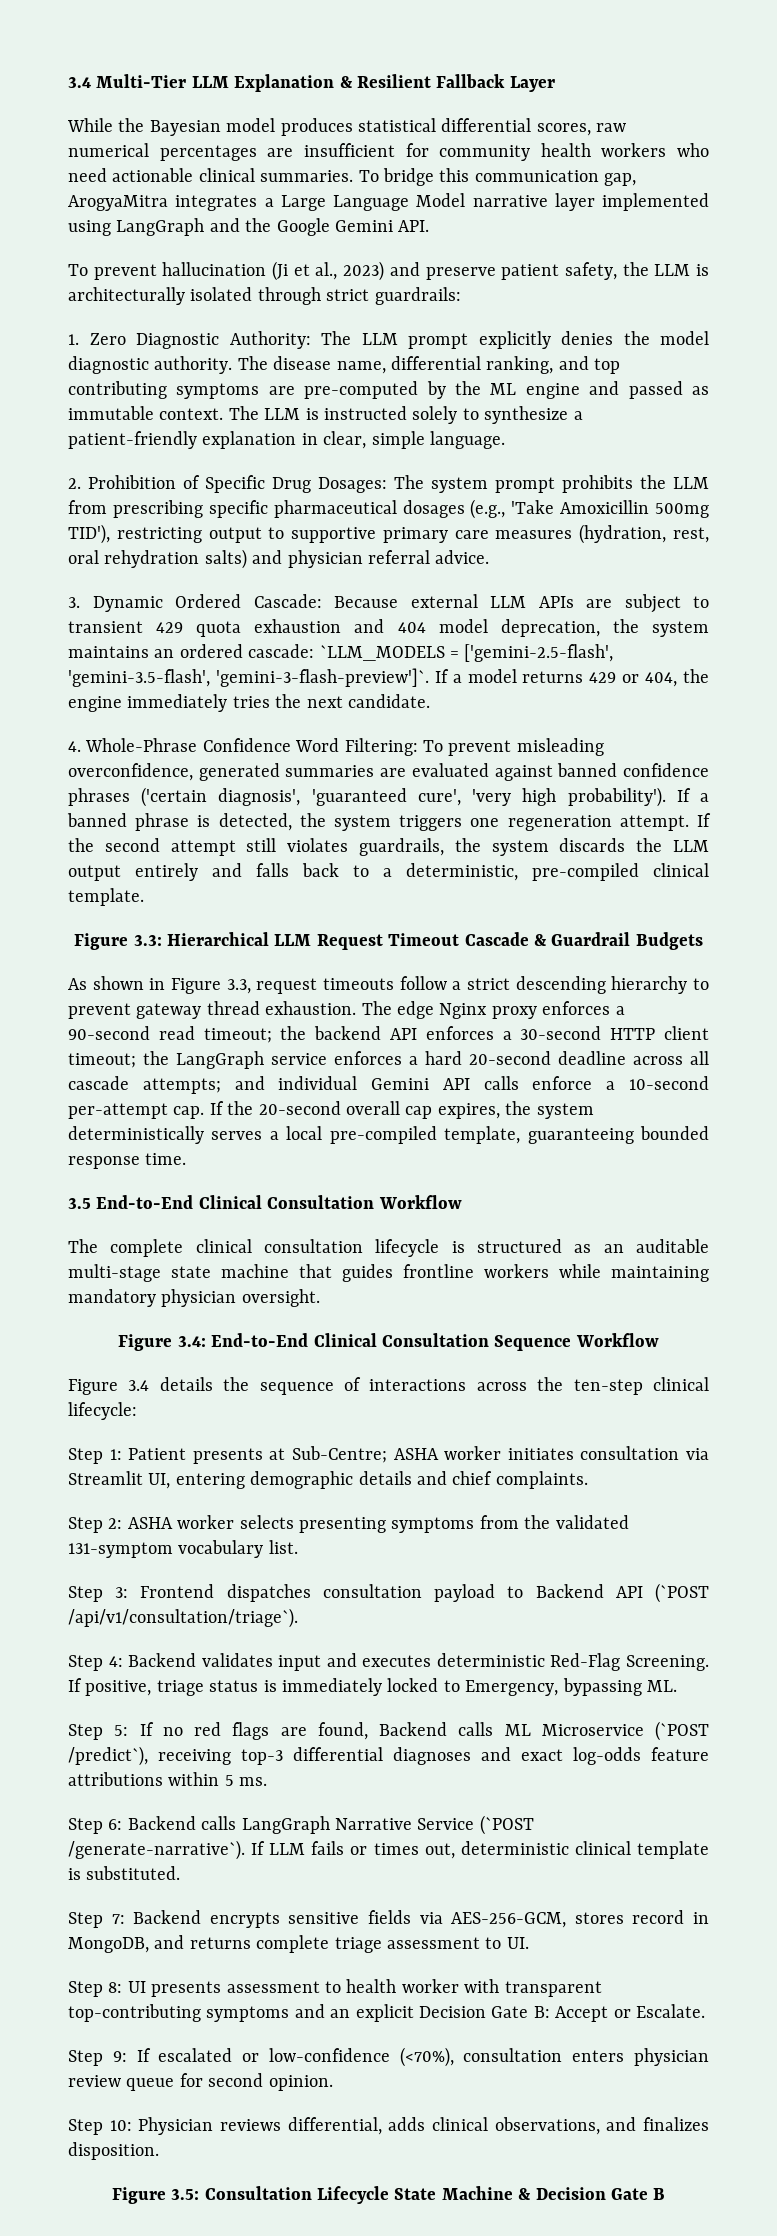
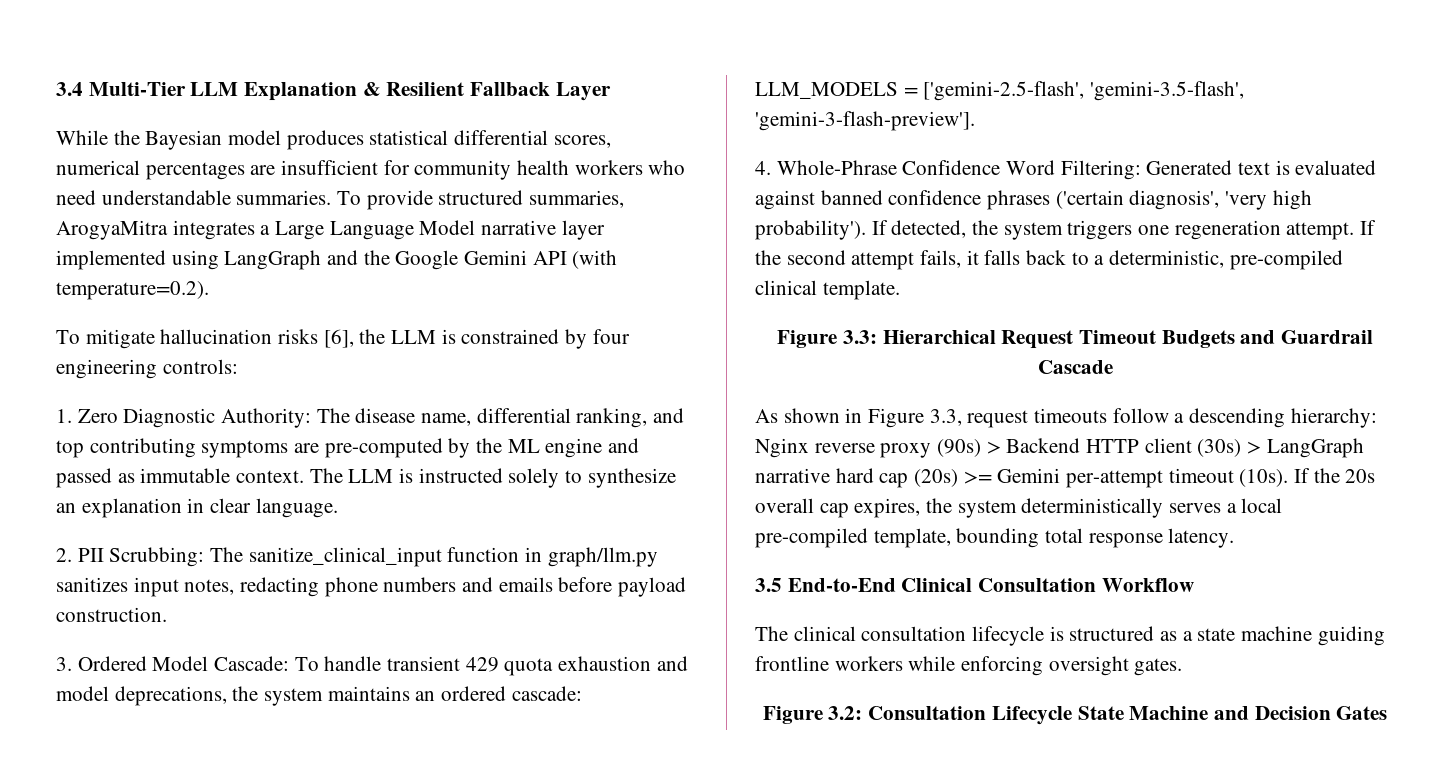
[596,123,627,132] raw -> (611, 141) none
[112,168,637,186] actionable clinical summaries. To bridge this communication gap, -> [101,190,625,210] understandable summaries. To provide structured summaries,
[398,220,430,232] [68,261,710,281] [68,287,461,305] API. // To prevent hallucination (Ji et al., 2023) and preserve patient safety, the LLM is architecturally isolated through strict guardrails: -> [532,250,618,269] [56,281,209,300] [56,329,630,349] [56,359,238,379] API (with temperature=0.2). // To mitigate hallucination risks [6], the LLM is constrained by four engineering controls:
[361,331,709,349] [68,356,268,374] LLM prompt explicitly denies the model diagnostic authority. The -> (350, 415) none
[573,411,583,420] [68,431,505,449] [68,475,709,493] [68,499,709,519] [68,524,709,544] [68,549,490,569] [68,594,709,613] a patient-friendly explanation in clear, simple language. // 2. Prohibition of Specific Drug Dosages: The system prompt prohibits the LLM from prescribing specific pharmaceutical dosages (e.g., 'Take Amoxicillin 500mg TID'), restricting output to supportive primary care measures (hydration, rest, oral rehydration salts) and physician referral advice. // 3. Dynamic Ordered Cascade: Because external LLM APIs are subject to -> [56,498,338,518] [56,547,658,567] [56,577,687,597] [56,607,167,622] [56,656,382,671] an explanation in clear language. // 2. PII Scrubbing: The sanitize_clinical_input function in graph/llm.py sanitizes input notes, redacting phone numbers and emails before payload construction. // 3. Ordered Model Cascade: To handle
[397,619,600,637] 404 model deprecation, -> [56,686,227,706] model deprecations,
[319,645,445,661] `LLM_MODELS -> [755,82,898,99] LLM_MODELS
[215,668,710,687] [68,694,430,712] 'gemini-3-flash-preview']`. If a model returns 429 or 404, the engine immediately tries the next candidate. -> [755,111,975,131] 'gemini-3-flash-preview'].
[423,738,604,756] [68,763,407,781] To prevent misleading overconfidence, generated summaries are -> [1146,160,1290,175] Generated text is
[311,788,461,806] 'guaranteed cure', -> (1220, 200) none
[700,793,709,802] [67,813,211,831] a banned phrase is -> (888, 227) none
[246,838,709,856] [68,863,242,881] still violates guardrails, the system discards the LLM output entirely and -> [920,250,979,268] fails, it
[274,934,312,946] LLM -> (996, 337) none
[464,932,703,950] Cascade & Guardrail Budgets -> [1161,330,1373,348] [1037,360,1113,374] Budgets and Guardrail Cascade
[467,976,709,994] [68,1001,625,1019] [68,1026,709,1043] [68,1051,709,1069] [68,1076,709,1094] [68,1101,341,1119] strict descending hierarchy to prevent gateway thread exhaustion. The edge Nginx proxy enforces a 90-second read timeout; the backend API enforces a 30-second HTTP client timeout; the LangGraph service enforces a hard 20-second deadline across all cascade attempts; and individual Gemini API calls enforce a 10-second per-attempt cap. If the 20-second -> [1189,408,1377,428] [755,438,1364,458] [755,468,1376,488] descending hierarchy: Nginx reverse proxy (90s) > Backend HTTP client (30s) > LangGraph narrative hard cap (20s) >= Gemini per-attempt timeout (10s). If the 20s
[527,1126,709,1144] [68,1153,187,1169] guaranteeing bounded response time. -> [956,528,1235,548] bounding total response latency.
[110,1239,184,1257] complete -> (788, 633) none
[603,1239,709,1253] [68,1264,709,1282] [68,1289,320,1307] [118,1333,659,1351] [68,1377,709,1395] [68,1402,137,1420] [68,1446,710,1464] [68,1471,588,1489] [68,1515,629,1533] [68,1540,298,1558] [68,1583,709,1603] [68,1608,298,1628] [68,1653,709,1671] [68,1678,677,1696] [68,1721,709,1741] [68,1746,709,1766] [68,1772,268,1786] [68,1815,534,1835] [68,1840,709,1860] [68,1866,181,1880] [68,1910,710,1928] [68,1935,529,1953] [68,1979,602,1997] [68,2004,705,2022] [68,2047,709,2067] [68,2073,333,2091] [68,2117,709,2135] [68,2142,159,2160] [111,2186,666,2204] an auditable multi-stage state machine that guides frontline workers while maintaining mandatory physician oversight. // Figure 3.4: End-to-End Clinical Consultation Sequence Workflow // Figure 3.4 details the sequence of interactions across the ten-step clinical lifecycle: // Step 1: Patient presents at Sub-Centre; ASHA worker initiates consultation via Streamlit UI, entering demographic details and chief complaints. // Step 2: ASHA worker selects presenting symptoms from the validated 131-symptom vocabulary list. // Step 3: Frontend dispatches consultation payload to Backend API (`POST /api/v1/consultation/triage`). // Step 4: Backend validates input and executes deterministic Red-Flag Screening. If positive, triage status is immediately locked to Emergency, bypassing ML. // Step 5: If no red flags are found, Backend calls ML Microservice (`POST /predict`), receiving top-3 differential diagnoses and exact log-odds feature attributions within 5 ms. // Step 6: Backend calls LangGraph Narrative Service (`POST /generate-narrative`). If LLM fails or times out, deterministic clinical template is substituted. // Step 7: Backend encrypts sensitive fields via AES-256-GCM, stores record in MongoDB, and returns complete triage assessment to UI. // Step 8: UI presents assessment to health worker with transparent top-contributing symptoms and an explicit Decision Gate B: Accept or Escalate. // Step 9: If escalated or low-confidence (<70%), consultation enters physician review queue for second opinion. // Step 10: Physician reviews differential, adds clinical observations, and finalizes disposition. // Figure 3.5: Consultation Lifecycle State Machine & Decision Gate B -> [1182,626,1385,646] [755,656,1183,676] [762,706,1388,725] a state machine guiding frontline workers while enforcing oversight gates. // Figure 3.2: Consultation Lifecycle State Machine and Decision Gates

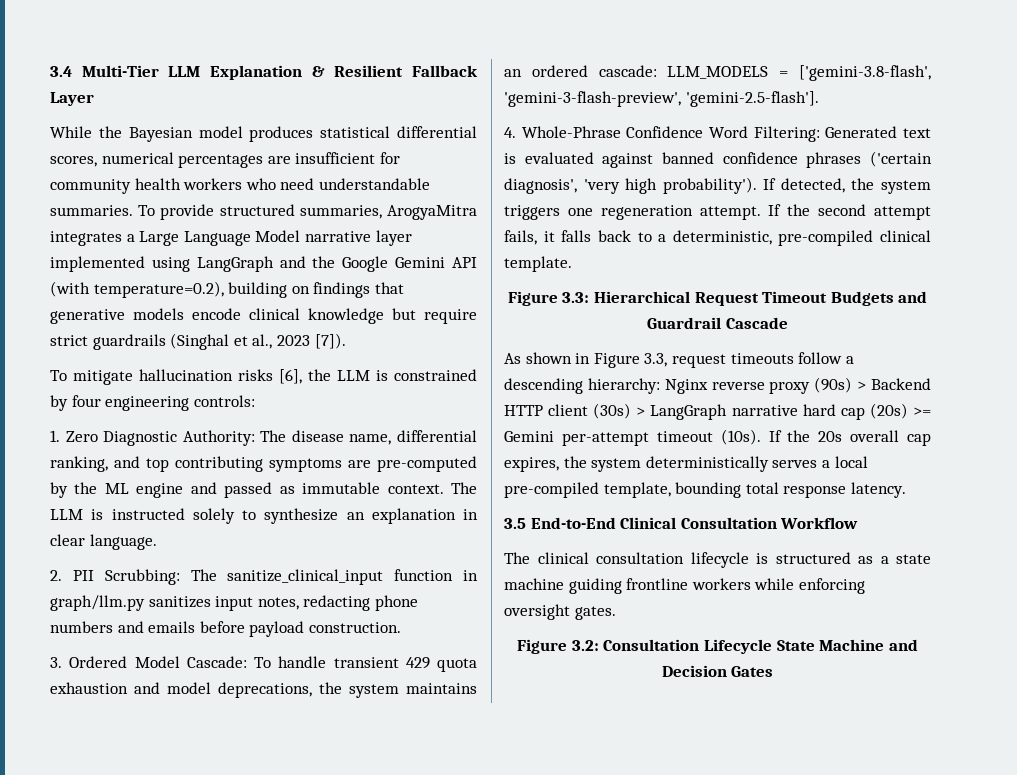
[56,281,209,300] temperature=0.2). -> [93,281,404,298] [50,308,477,324] [50,333,346,350] temperature=0.2), building on findings that generative models encode clinical knowledge but require strict guardrails (Singhal et al., 2023 [7]).
[923,81,1245,101] [755,111,975,131] ['gemini-2.5-flash', 'gemini-3.5-flash', 'gemini-3-flash-preview']. -> [799,65,931,81] [504,91,819,107] ['gemini-3.8-flash', 'gemini-3-flash-preview', 'gemini-2.5-flash'].

